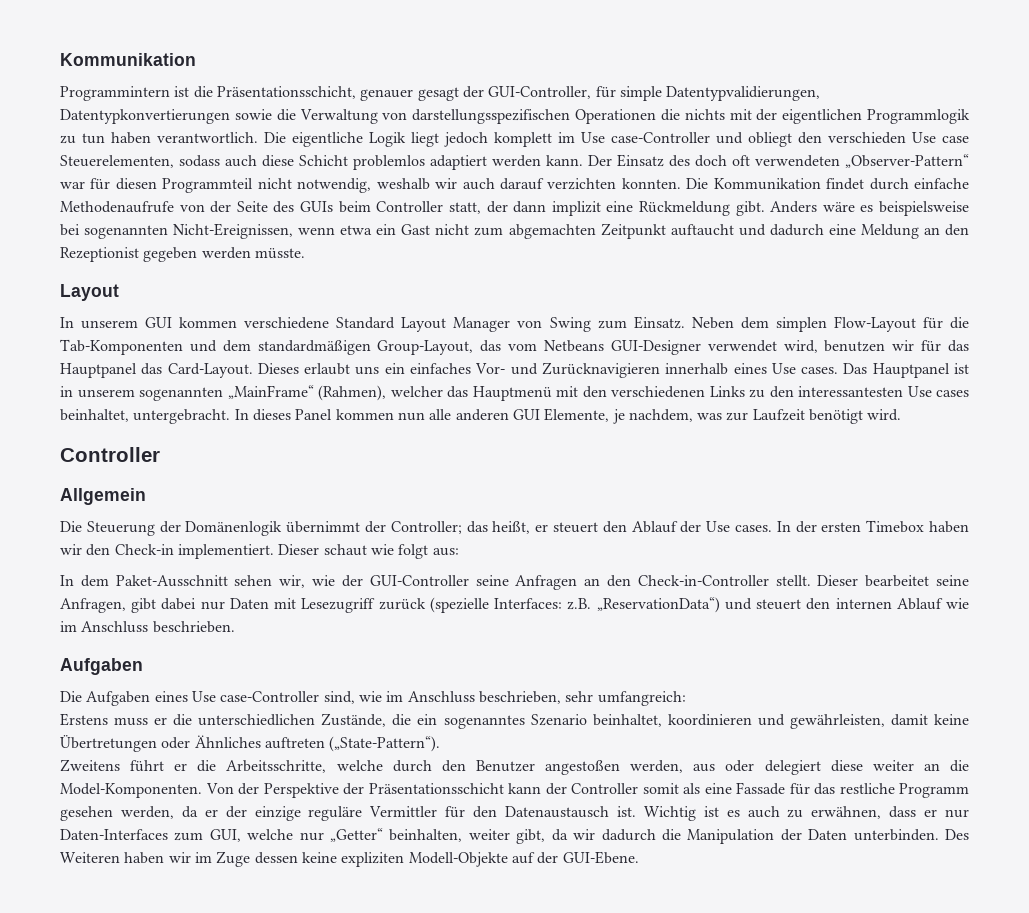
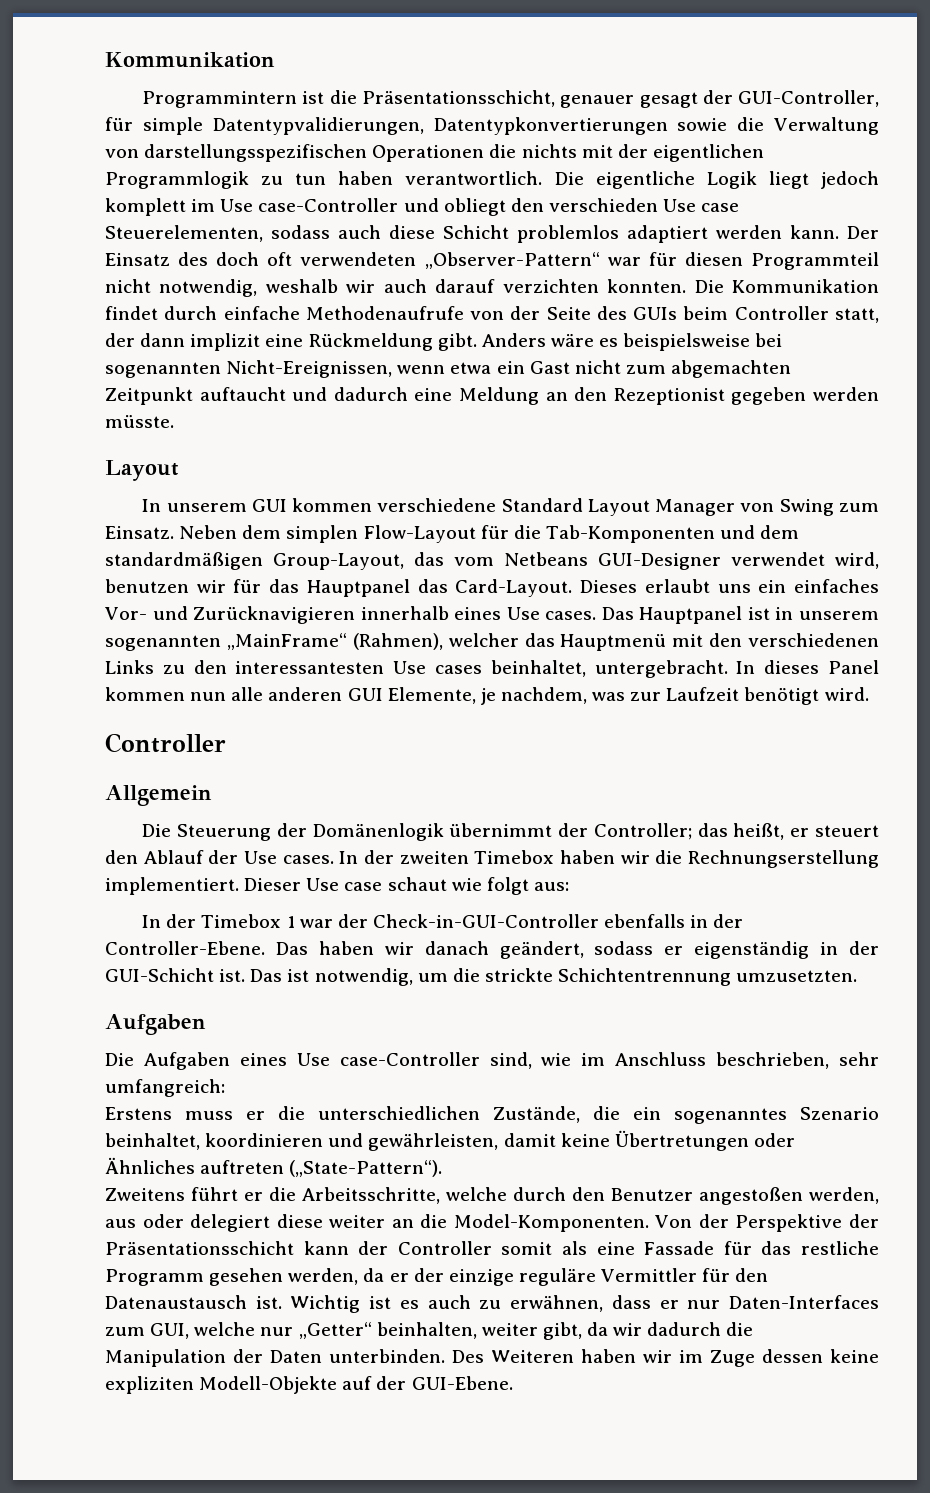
[821,522,862,532] ersten -> [399,851,469,864] zweiten
[86,544,320,559] den Check-in implementiert. Dieser -> [655,850,879,868] [105,877,383,895] die Rechnungserstellung implementiert. Dieser Use case
[80,575,969,590] [60,597,970,613] [60,621,235,633] dem Paket-Ausschnitt sehen wir, wie der GUI-Controller seine Anfragen an den Check-in-Controller stellt. Dieser bearbeitet seine Anfragen, gibt dabei nur Daten mit Lesezugriff zurück (spezielle Interfaces: z.B. „ReservationData“) und steuert den internen Ablauf wie im Anschluss beschrieben. -> [166,914,744,928] [105,941,879,959] [105,968,858,986] der Timebox 1 war der Check-in-GUI-Controller ebenfalls in der Controller-Ebene. Das haben wir danach geändert, sodass er eigenständig in der GUI-Schicht ist. Das ist notwendig, um die strickte Schichtentrennung umzusetzten.

